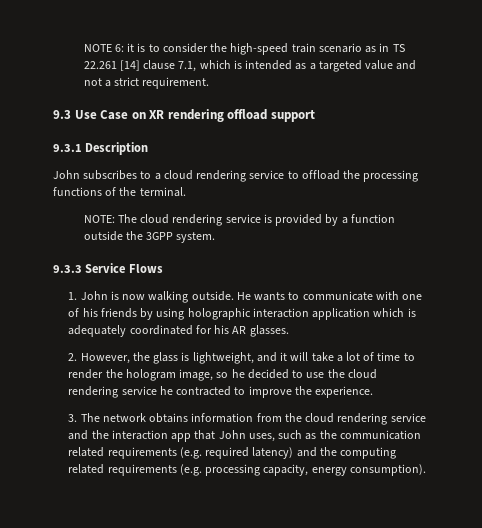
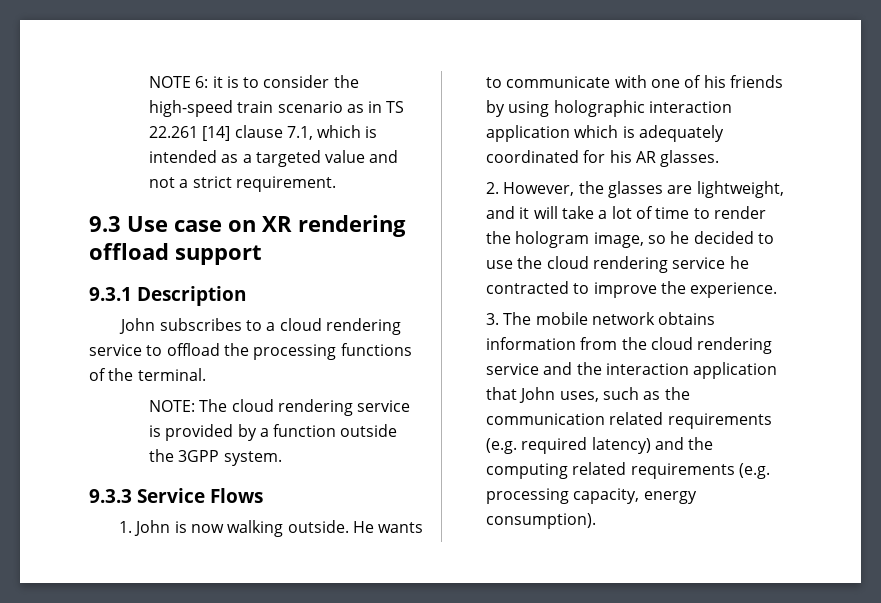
[100,110,129,120] Case -> [174,220,222,232] case
[153,352,190,364] glass is -> [607,181,693,198] glasses are
(100, 417) none -> [535,312,588,325] mobile
[171,433,192,442] app -> [693,362,778,379] application

